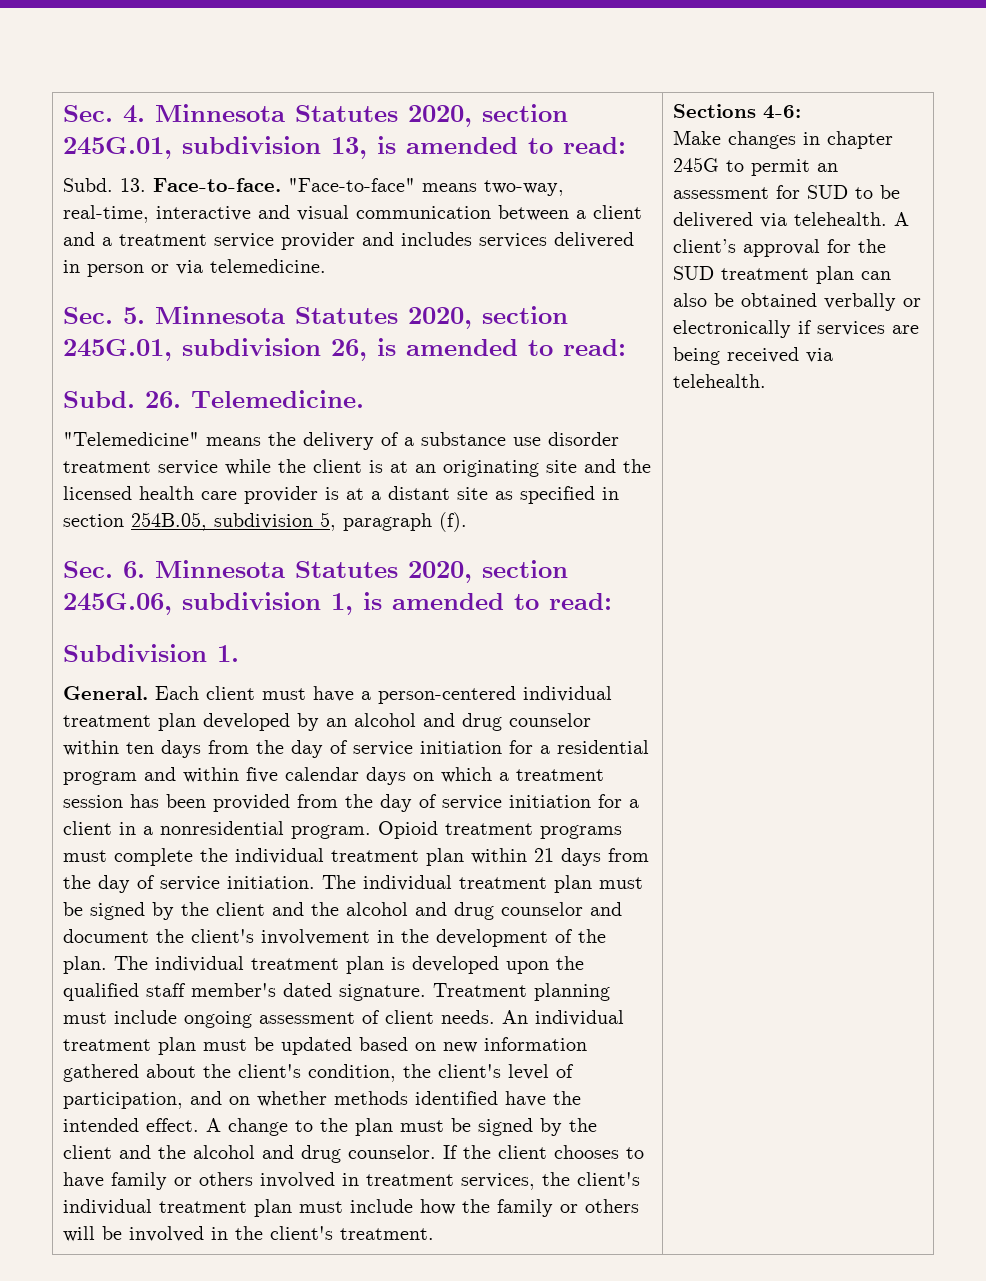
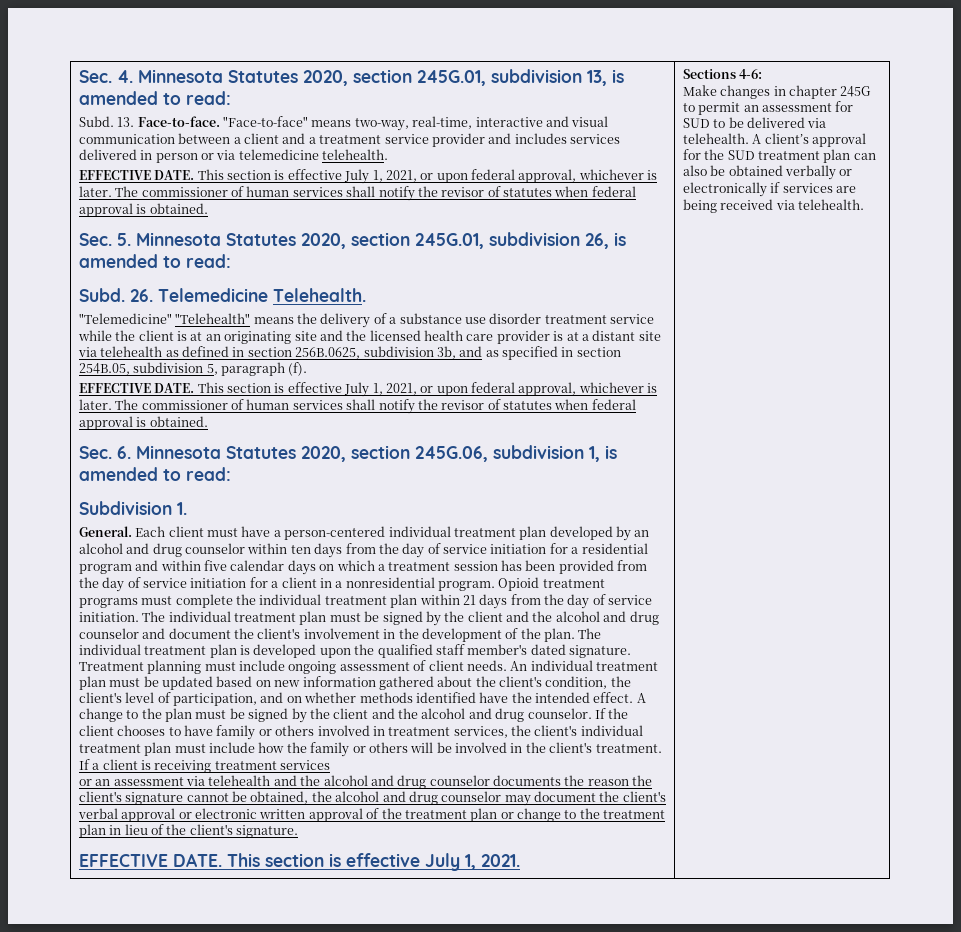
[209,259,326,273] telemedicine. -> [238,149,389,160] [78,169,658,184] [78,186,636,201] [78,203,208,217] telemedicine telehealth. // EFFECTIVE DATE. This section is effective July 1, 2021, or upon federal approval, whichever is later. The commissioner of human services shall notify the revisor of statutes when federal approval is obtained.
[190,390,364,408] Telemedicine. -> [157,288,366,302] Telemedicine Telehealth.
(199, 439) none -> [175,313,251,324] "Telehealth"
(488, 493) none -> [77,346,483,359] via telehealth as defined in section 256B.0625, subdivision 3b, and
(467, 522) none -> [78,382,658,397] [78,399,636,414] [78,416,208,430] // EFFECTIVE DATE. This section is effective July 1, 2021, or upon federal approval, whichever is later. The commissioner of human services shall notify the revisor of statutes when federal approval is obtained.
(434, 1234) none -> [78,759,331,773] [78,775,653,789] [78,791,666,806] [77,808,666,822] [78,824,299,838] [78,853,520,871] If a client is receiving treatment services // or an assessment via telehealth and the alcohol and drug counselor documents the reason the client's signature cannot be obtained, the alcohol and drug counselor may document the client's verbal approval or electronic written approval of the treatment plan or change to the treatment plan in lieu of the client's signature. // EFFECTIVE DATE. This section is effective July 1, 2021.

